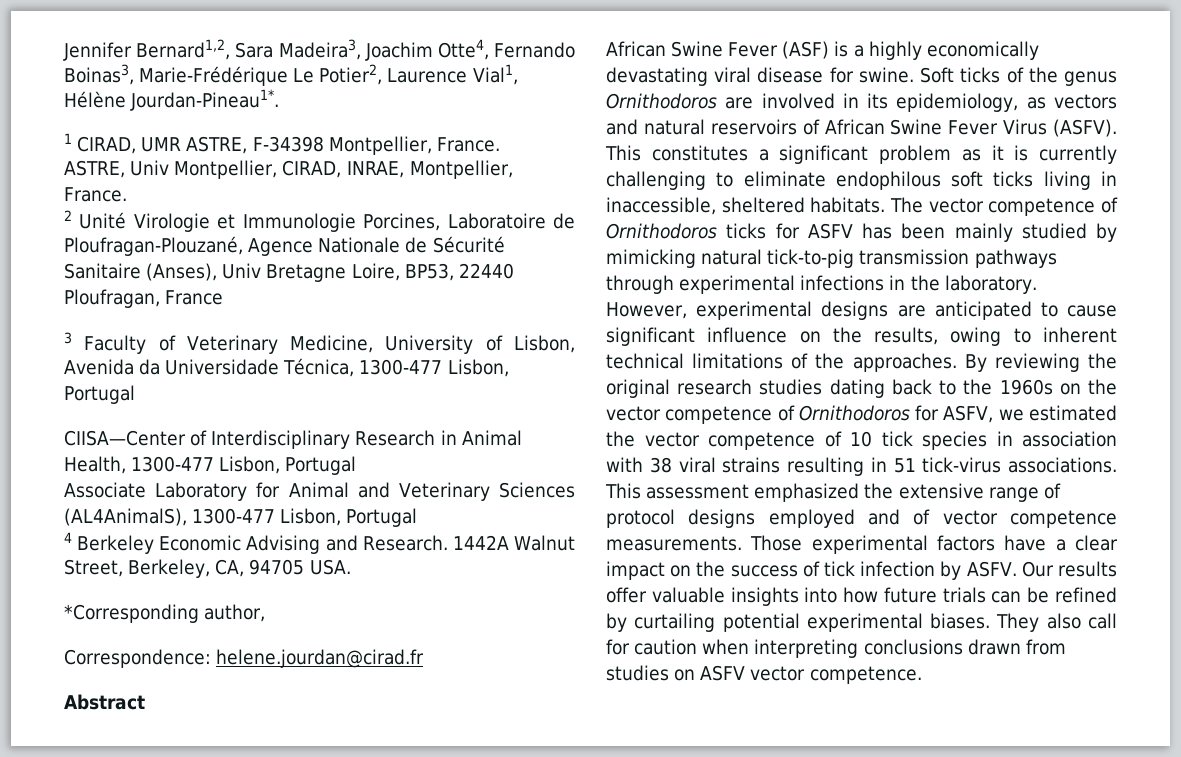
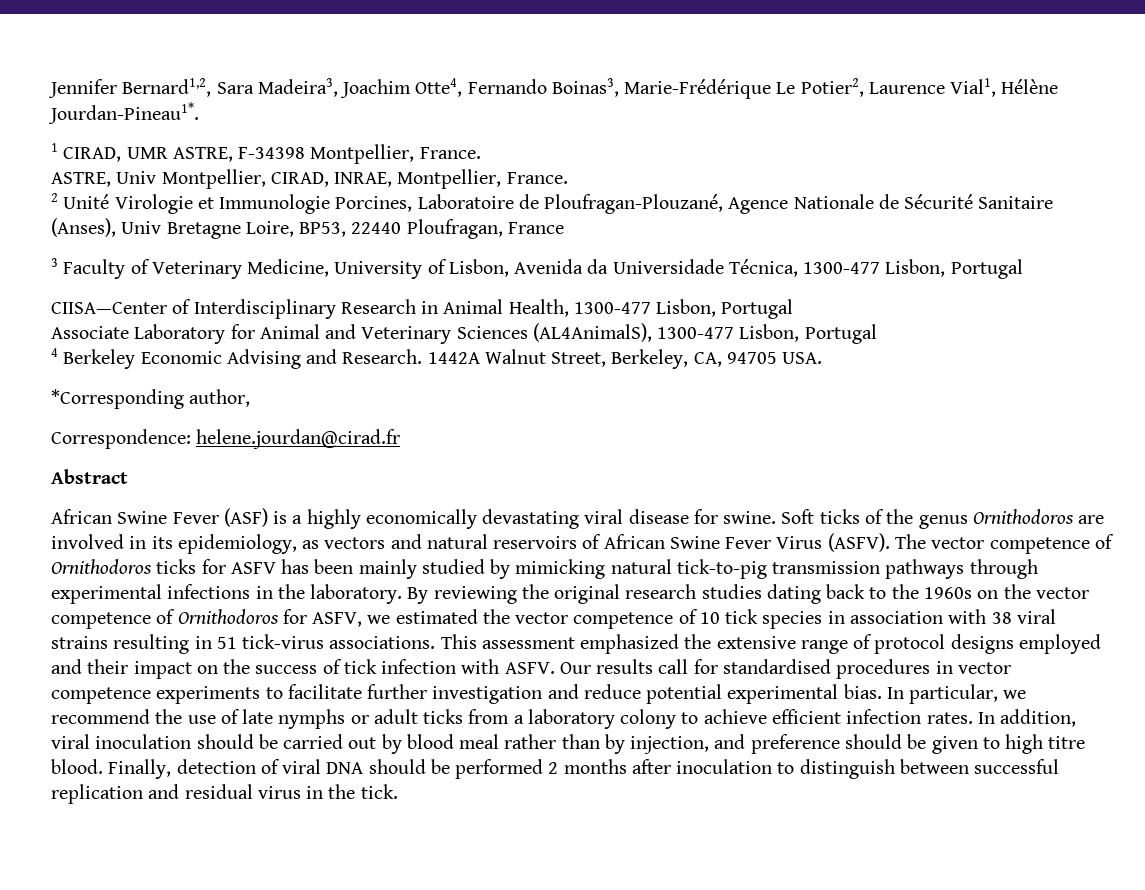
[605,145,1117,164] [606,171,1117,190] [606,197,886,215] This constitutes a significant problem as it is currently challenging to eliminate endophilous soft ticks living in inaccessible, sheltered habitats. -> (890, 542) none
[606,301,1117,320] [606,327,1117,346] [606,353,957,372] However, experimental designs are anticipated to cause significant influence on the results, owing to inherent technical limitations of the approaches. -> (403, 594) none
[913,509,1117,528] [606,535,1118,554] of vector competence measurements. Those experimental factors have a clear -> [87,659,129,674] their
[940,561,962,580] by -> [461,659,500,674] with
[606,587,1117,606] [606,613,1117,632] [606,639,1066,658] [606,665,922,684] offer valuable insights into how future trials can be refined by curtailing potential experimental biases. They also call for caution when interpreting conclusions drawn from studies on ASFV vector competence. -> [658,659,1011,679] [51,684,1027,704] [51,709,1077,729] [51,734,1086,754] [51,759,1060,779] [51,784,398,804] call for standardised procedures in vector competence experiments to facilitate further investigation and reduce potential experimental bias. In particular, we recommend the use of late nymphs or adult ticks from a laboratory colony to achieve efficient infection rates. In addition, viral inoculation should be carried out by blood meal rather than by injection, and preference should be given to high titre blood. Finally, detection of viral DNA should be performed 2 months after inoculation to distinguish between successful replication and residual virus in the tick.

